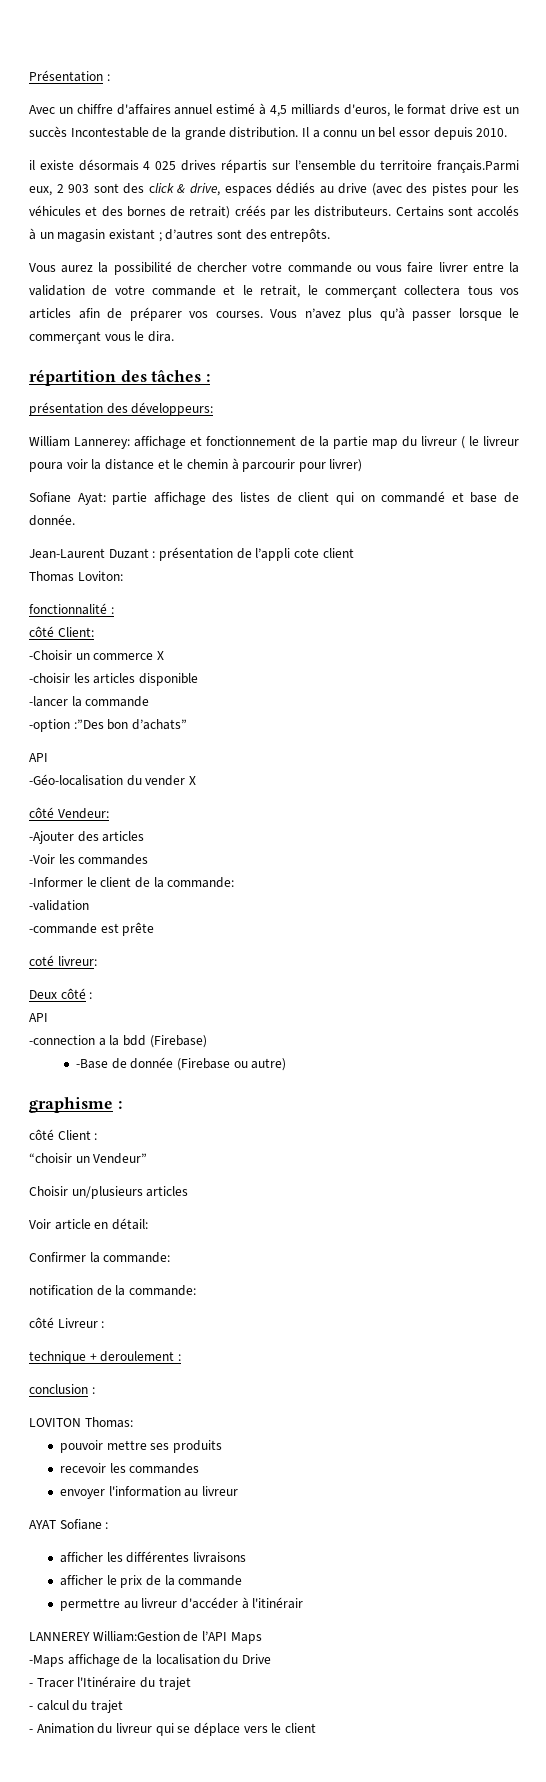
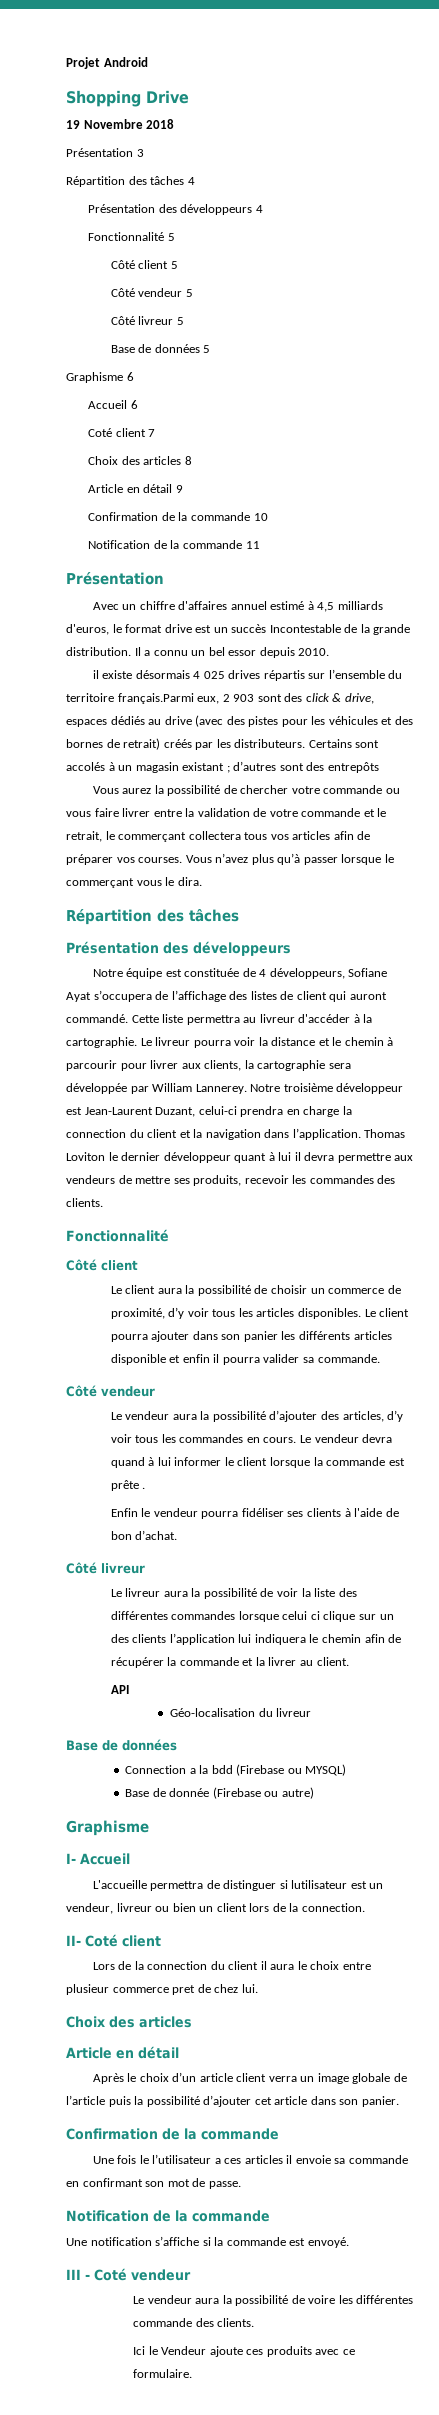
[29,70,110,82] Présentation : -> [66,57,148,69] [66,90,189,107] [66,119,175,129] [66,148,144,157] [66,176,195,187] [88,204,263,215] [88,232,175,241] [110,260,178,269] [110,288,193,297] [110,316,184,325] [110,344,211,353] [66,372,134,383] [88,400,138,409] [88,428,156,437] [88,456,192,465] [88,484,183,493] [88,512,268,521] [88,540,260,549] [66,572,164,585] Projet Android // Shopping Drive // 19 Novembre 2018 // Présentation 3 // Répartition des tâches 4 // Présentation des développeurs 4 // Fonctionnalité 5 // Côté client 5 // Côté vendeur 5 // Côté livreur 5 // Base de données 5 // Graphisme 6 // Accueil 6 // Coté client 7 // Choix des articles 8 // Article en détail 9 // Confirmation de la commande 10 // Notification de la commande 11 // Présentation
[270,228,331,242] entrepôts. -> [327,762,379,773] entrepôts
[29,369,211,386] [29,402,214,416] [29,436,519,449] [29,462,63,472] répartition des tâches : // présentation des développeurs: // William Lannerey: affichage et fonctionnement de la partie map du livreur ( le livreur poura -> [66,909,239,925] [66,941,291,956] [92,968,388,979] [66,990,387,1002] [66,1014,373,1025] [66,1037,231,1048] Répartition des tâches // Présentation des développeurs // Notre équipe est constituée de 4 développeurs, Sofiane Ayat s’occupera de l’affichage des listes de client qui auront commandé. Cette liste permettra au livreur d'accéder à la cartographie. Le livreur pourra
[329,459,363,472] [29,491,520,505] [29,514,75,526] [29,547,354,561] [29,571,123,582] [29,603,114,615] [29,626,94,637] [29,650,164,660] [29,673,198,686] [29,696,150,707] [29,719,187,732] [29,753,48,762] [29,774,196,786] [29,807,109,819] [29,831,145,844] [29,854,149,865] [29,877,235,888] [29,900,89,911] [29,922,155,936] [29,955,97,966] [29,988,93,999] [29,1013,48,1022] [29,1035,207,1048] [76,1059,109,1069] livrer) // Sofiane Ayat: partie affichage des listes de client qui on commandé et base de donnée. // Jean-Laurent Duzant : présentation de l’appli cote client // Thomas Loviton: // fonctionnalité : // côté Client: // -Choisir un commerce X // -choisir les articles disponible // -lancer la commande // -option :”Des bon d’achats” // API // -Géo-localisation du vender X // côté Vendeur: // -Ajouter des articles // -Voir les commandes // -Informer le client de la commande: // -validation // -commande est prête // coté livreur: // Deux côté : // API // -connection a la bdd (Firebase) // -Base -> [150,1060,351,1071] [66,1083,404,1094] [66,1106,352,1117] [66,1128,406,1140] [66,1152,414,1163] [66,1175,396,1186] [66,1198,103,1207] [66,1229,169,1242] [66,1259,138,1271] [110,1285,401,1296] [110,1307,410,1319] [110,1331,392,1342] [110,1354,380,1365] [66,1385,155,1397] [110,1410,404,1422] [110,1434,393,1443] [110,1457,405,1468] [110,1480,146,1491] [110,1508,399,1519] [110,1530,178,1540] [66,1562,145,1574] [110,1588,357,1599] [110,1611,394,1622] [110,1633,402,1645] [110,1657,349,1668] [110,1685,129,1694] [170,1708,312,1717] [66,1739,177,1751] [125,1764,347,1776] [125,1789,150,1797] livrer aux clients, la cartographie sera développée par William Lannerey. Notre troisième développeur est Jean-Laurent Duzant, celui-ci prendra en charge la connection du client et la navigation dans l’application. Thomas Loviton le dernier développeur quant à lui il devra permettre aux vendeurs de mettre ses produits, recevoir les commandes des clients. // Fonctionnalité // Côté client // Le client aura la possibilité de choisir un commerce de proximité, d’y voir tous les articles disponibles. Le client pourra ajouter dans son panier les différents articles disponible et enfin il pourra valider sa commande. // Côté vendeur // Le vendeur aura la possibilité d’ajouter des articles, d’y voir tous les commandes en cours. Le vendeur devra quand à lui informer le client lorsque la commande est prête . // Enfin le vendeur pourra fidéliser ses clients à l'aide de bon d’achat. // Côté livreur // Le livreur aura la possibilité de voir la liste des différentes commandes lorsque celui ci clique sur un des clients l’application lui indiquera le chemin afin de récupérer la commande et la livrer au client. // API // Géo-localisation du livreur // Base de données // Connection a la bdd (Firebase ou MYSQL) // Base
[29,1097,122,1113] [29,1129,98,1140] [29,1153,148,1164] [29,1186,189,1199] [29,1218,148,1230] [29,1252,171,1263] [29,1285,196,1296] [29,1317,105,1328] [29,1351,181,1364] [29,1384,95,1394] [29,1417,133,1428] [59,1440,222,1453] [59,1463,200,1474] [59,1486,238,1499] [29,1519,109,1530] [59,1551,246,1563] [59,1575,243,1588] [59,1597,304,1611] [29,1631,262,1644] [29,1654,271,1667] [29,1676,191,1690] [29,1700,123,1713] [29,1722,316,1736] graphisme : // côté Client : // “choisir un Vendeur” // Choisir un/plusieurs articles // Voir article en détail: // Confirmer la commande: // notification de la commande: // côté Livreur : // technique + deroulement : // conclusion : // LOVITON Thomas: // pouvoir mettre ses produits // recevoir les commandes // envoyer l'information au livreur // AYAT Sofiane : // afficher les différentes livraisons // afficher le prix de la commande // permettre au livreur d'accéder à l'itinérair // LANNEREY William:Gestion de l’API Maps // -Maps affichage de la localisation du Drive // - Tracer l'Itinéraire du trajet // - calcul du trajet // - Animation du livreur qui se déplace vers le client -> [66,1820,149,1836] [66,1853,130,1865] [92,1880,384,1891] [66,1903,365,1914] [66,1934,161,1947] [92,1961,371,1970] [66,1984,258,1995] [66,2016,192,2028] [66,2046,179,2059] [92,2072,407,2084] [66,2095,399,2107] [66,2128,279,2140] [92,2154,408,2164] [66,2178,241,2189] [66,2210,270,2222] [66,2236,349,2248] [66,2268,191,2281] [133,2295,414,2306] [133,2318,255,2327] [133,2346,355,2357] [133,2369,193,2378] Graphisme // I- Accueil // L'accueille permettra de distinguer si lutilisateur est un vendeur, livreur ou bien un client lors de la connection. // II- Coté client // Lors de la connection du client il aura le choix entre plusieur commerce pret de chez lui. // Choix des articles // Article en détail // Après le choix d’un article client verra un image globale de l’article puis la possibilité d’ajouter cet article dans son panier. // Confirmation de la commande // Une fois le l’utilisateur a ces articles il envoie sa commande en confirmant son mot de passe. // Notification de la commande // Une notification s’affiche si la commande est envoyé. // III - Coté vendeur // Le vendeur aura la possibilité de voire les différentes commande des clients. // Ici le Vendeur ajoute ces produits avec ce formulaire.

